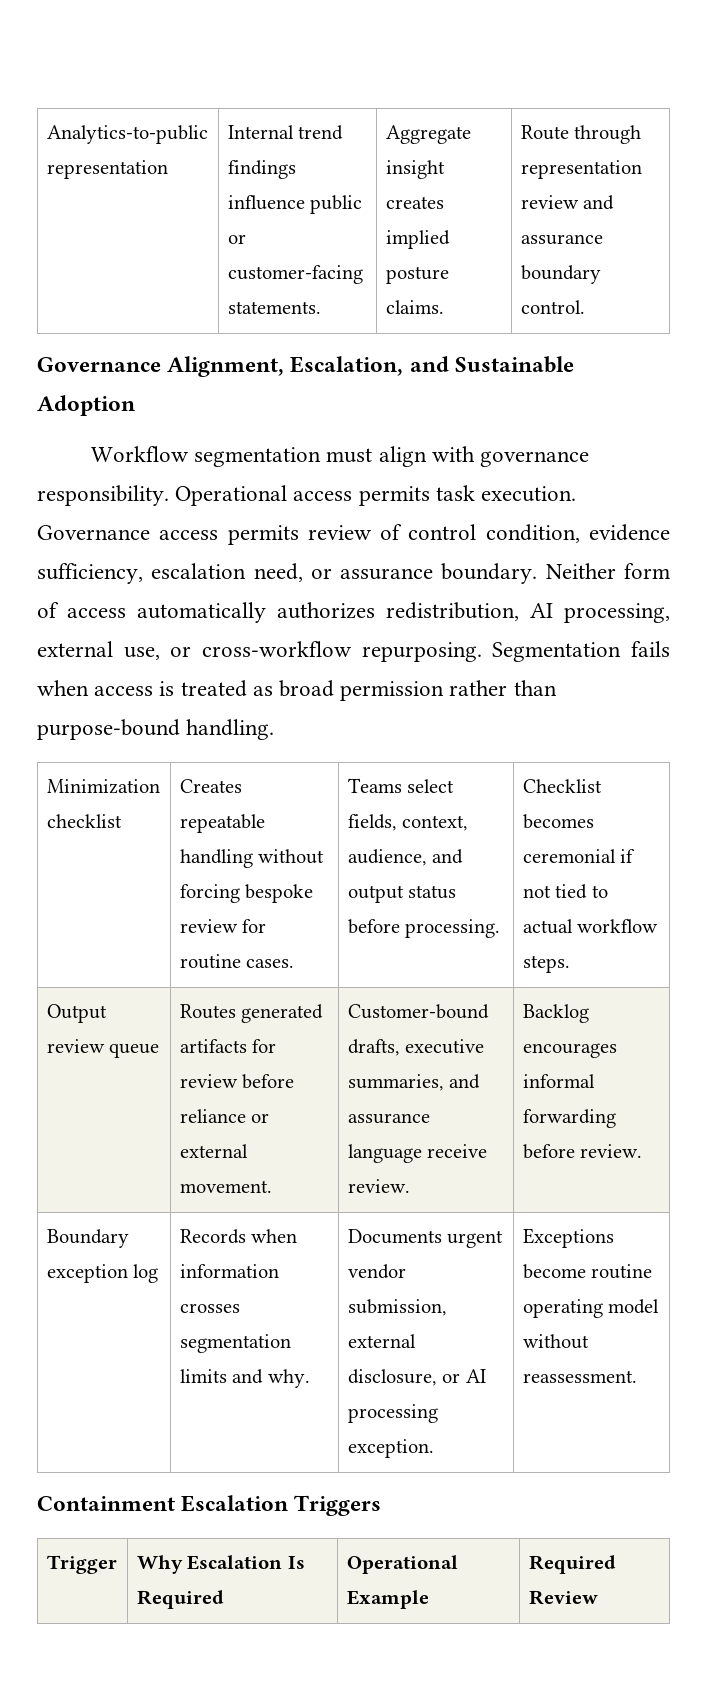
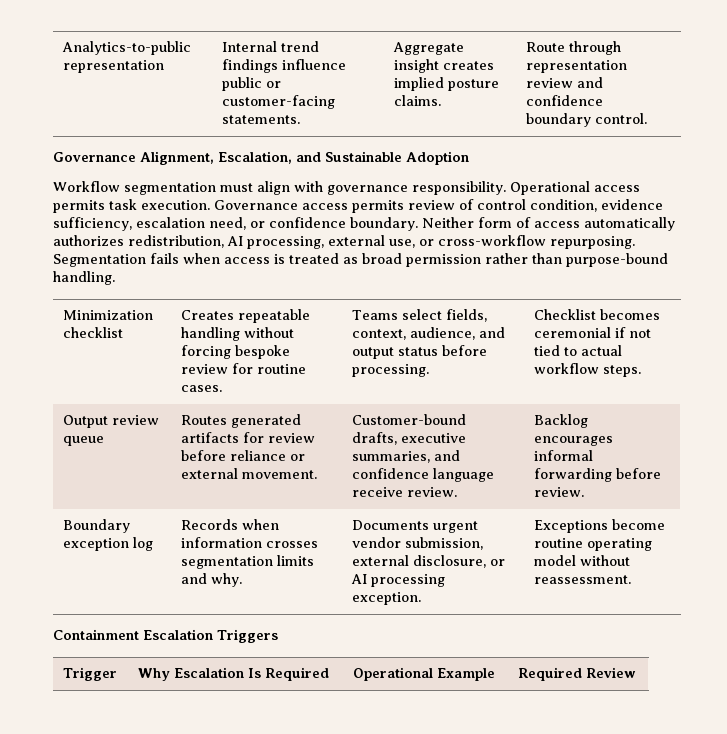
[520,234,603,245] assurance -> [526,95,604,106] confidence
[340,568,434,580] assurance -> [269,217,346,228] confidence
[347,1113,430,1124] assurance -> [352,468,430,479] confidence

